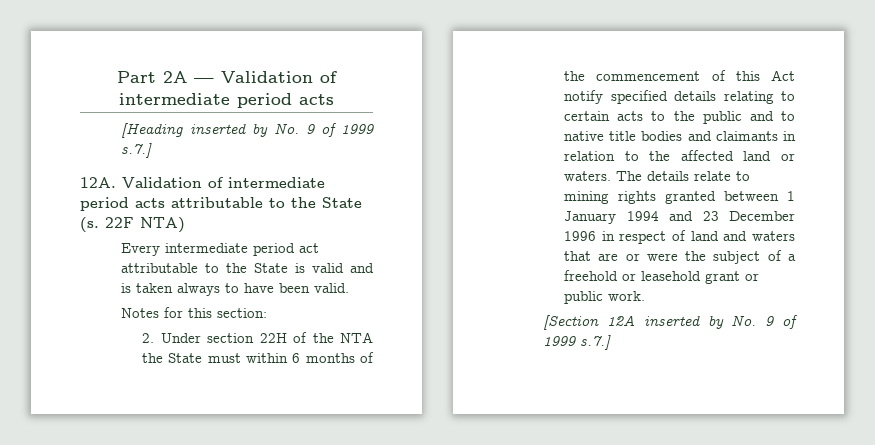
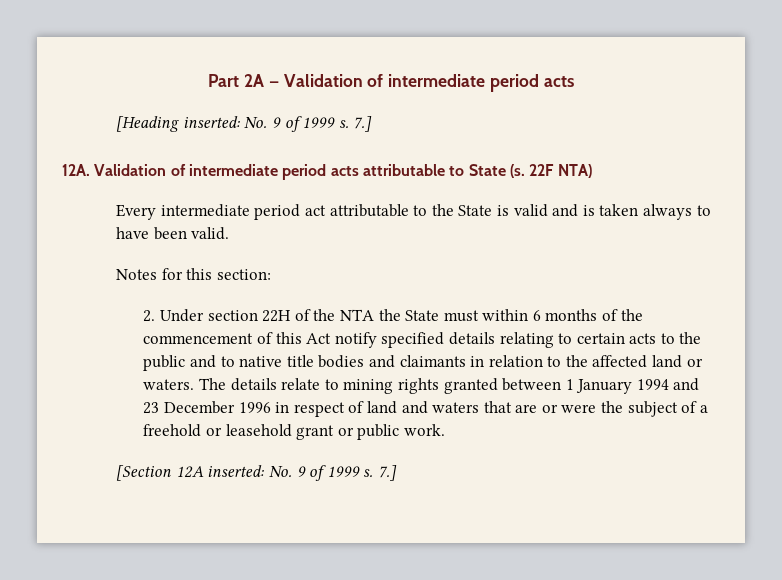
[189,123,374,137] [121,143,153,158] inserted by No. 9 of 1999 s.7.] -> [182,116,373,132] inserted: No. 9 of 1999 s. 7.]
[291,197,316,208] the -> (465, 171) none
[643,315,798,329] [543,335,612,350] inserted by No. 9 of 1999 s.7.] -> [207,465,397,481] inserted: No. 9 of 1999 s. 7.]

